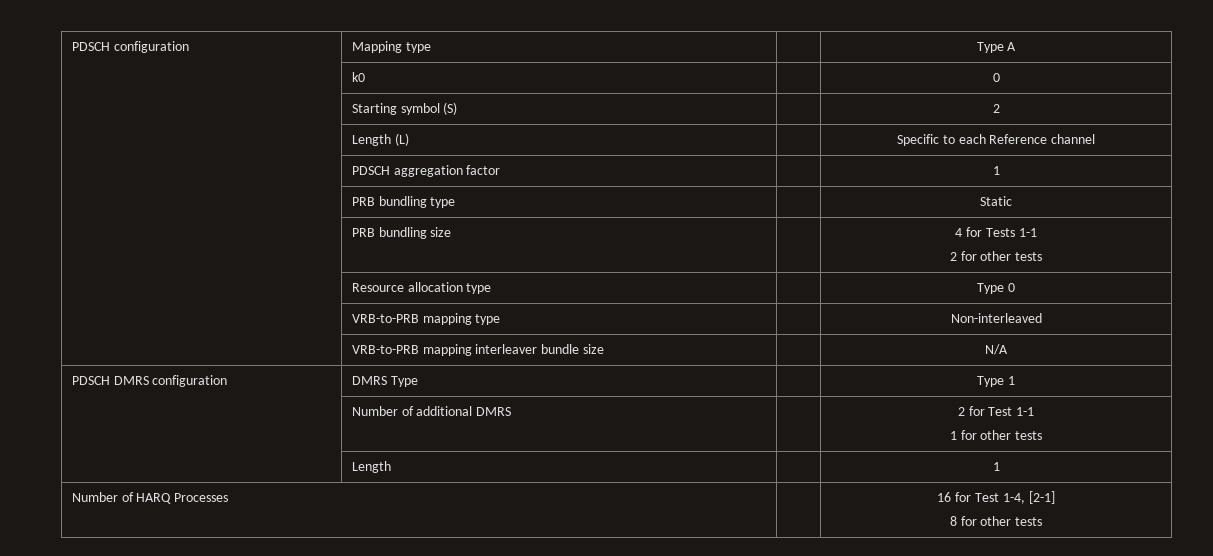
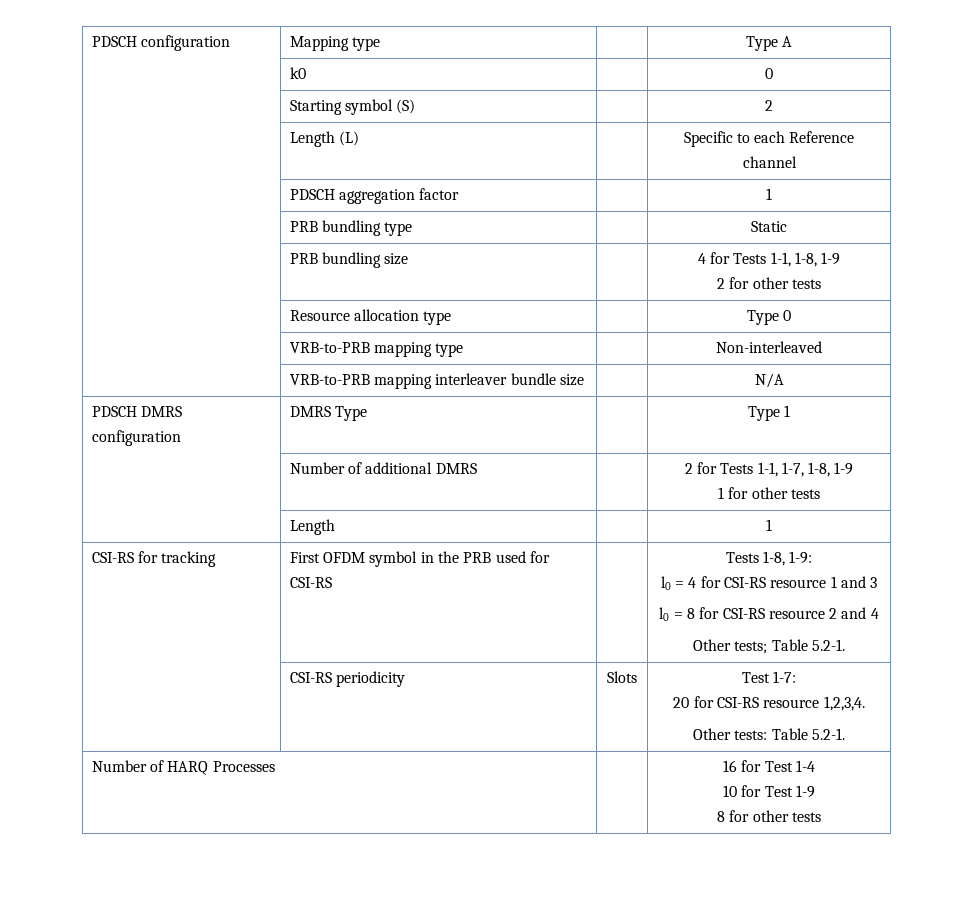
[1018,228,1037,237] 1-1 -> [770,252,841,267] 1-1, 1-8, 1-9
[988,407,1035,416] Test 1-1 -> [720,462,854,477] Tests 1-1, 1-7, 1-8, 1-9
(1000, 466) none -> [91,551,217,567] [289,551,550,567] [289,577,332,588] [725,551,813,566] [660,576,878,590] [659,607,879,621] [693,639,845,654] [289,671,406,687] [607,671,637,683] [741,671,797,683] [673,696,865,711] [693,728,845,740] // CSI-RS for tracking | First OFDM symbol in the PRB used for CSI-RS | | Tests 1-8, 1-9: // l0 = 4 for CSI-RS resource 1 and 3 // l0 = 8 for CSI-RS resource 2 and 4 // Other tests; Table 5.2-1. // | CSI-RS periodicity | Slots | Test 1-7: // 20 for CSI-RS resource 1,2,3,4. // Other tests: Table 5.2-1.
[1002,491,1055,504] 1-4, [2-1] -> [795,760,815,772] [723,785,815,798] 1-4 // 10 for Test 1-9

